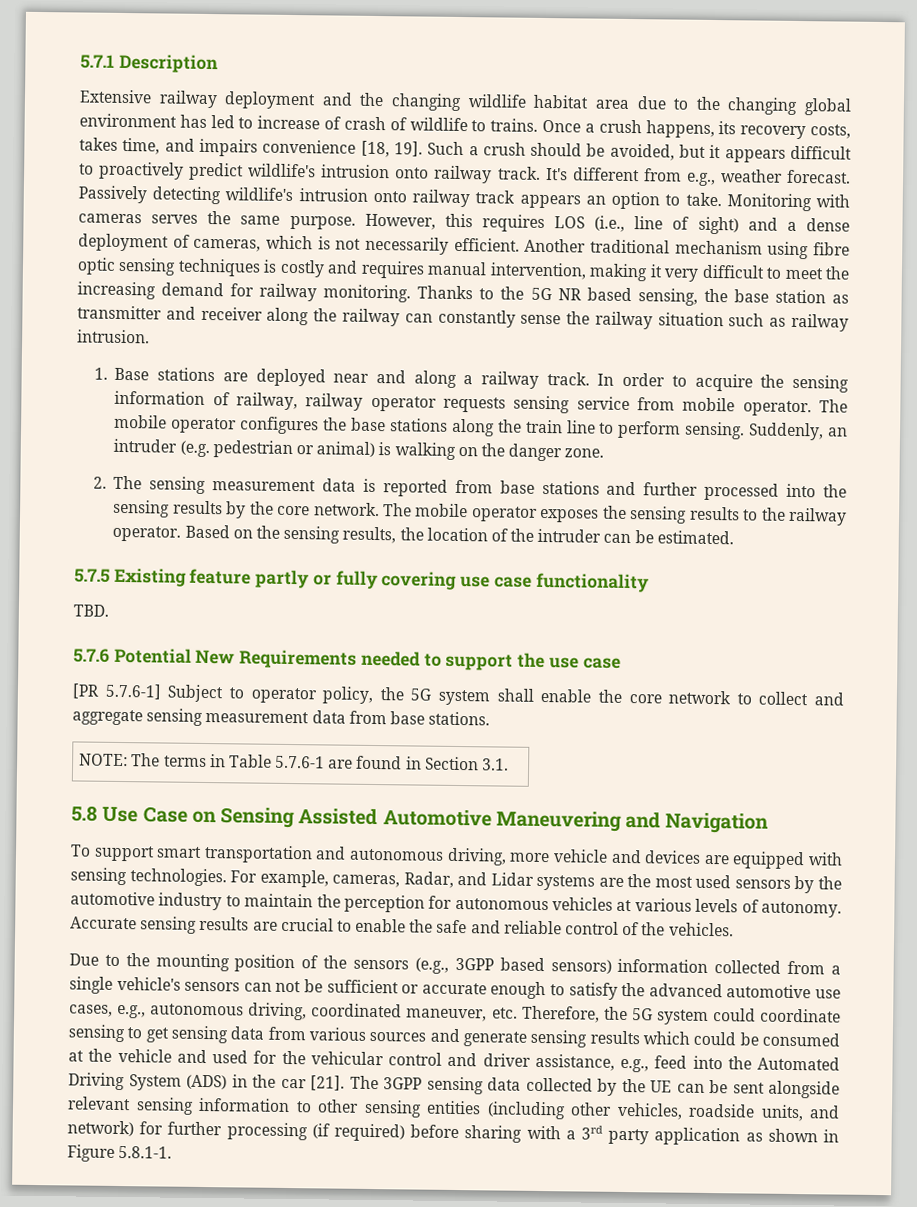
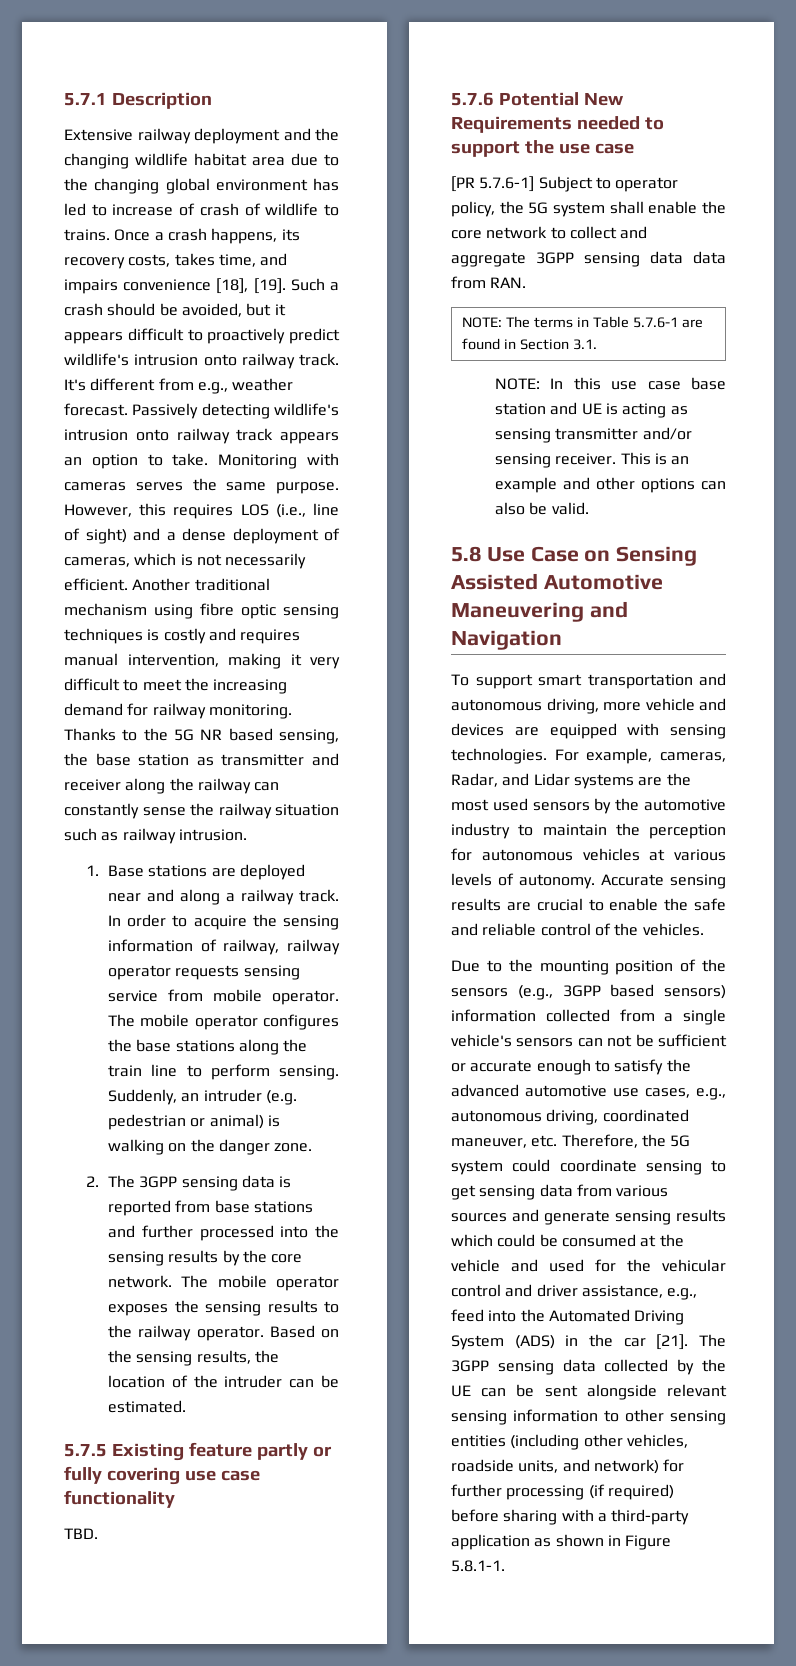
[598,119,642,134] crush -> [167,228,207,241] crash
[360,140,423,158] [18, 19]. -> [216,278,286,294] [18], [19].
[482,142,526,156] crush -> [64,303,103,316] crash
[149,476,317,494] sensing measurement -> [139,1176,238,1191] 3GPP sensing
[146,708,491,726] sensing measurement data from base stations. -> [536,251,726,267] [451,276,527,289] 3GPP sensing data data from RAN.
(510, 764) none -> [495,377,726,390] [495,402,688,418] [495,427,692,443] [495,452,690,468] [495,477,726,493] [495,502,589,515] // NOTE: In this use case base station and UE is acting as sensing transmitter and/or sensing receiver. This is an example and other options can also be valid.
[580,1125,650,1145] 3rd party -> [611,1509,690,1525] third-party

